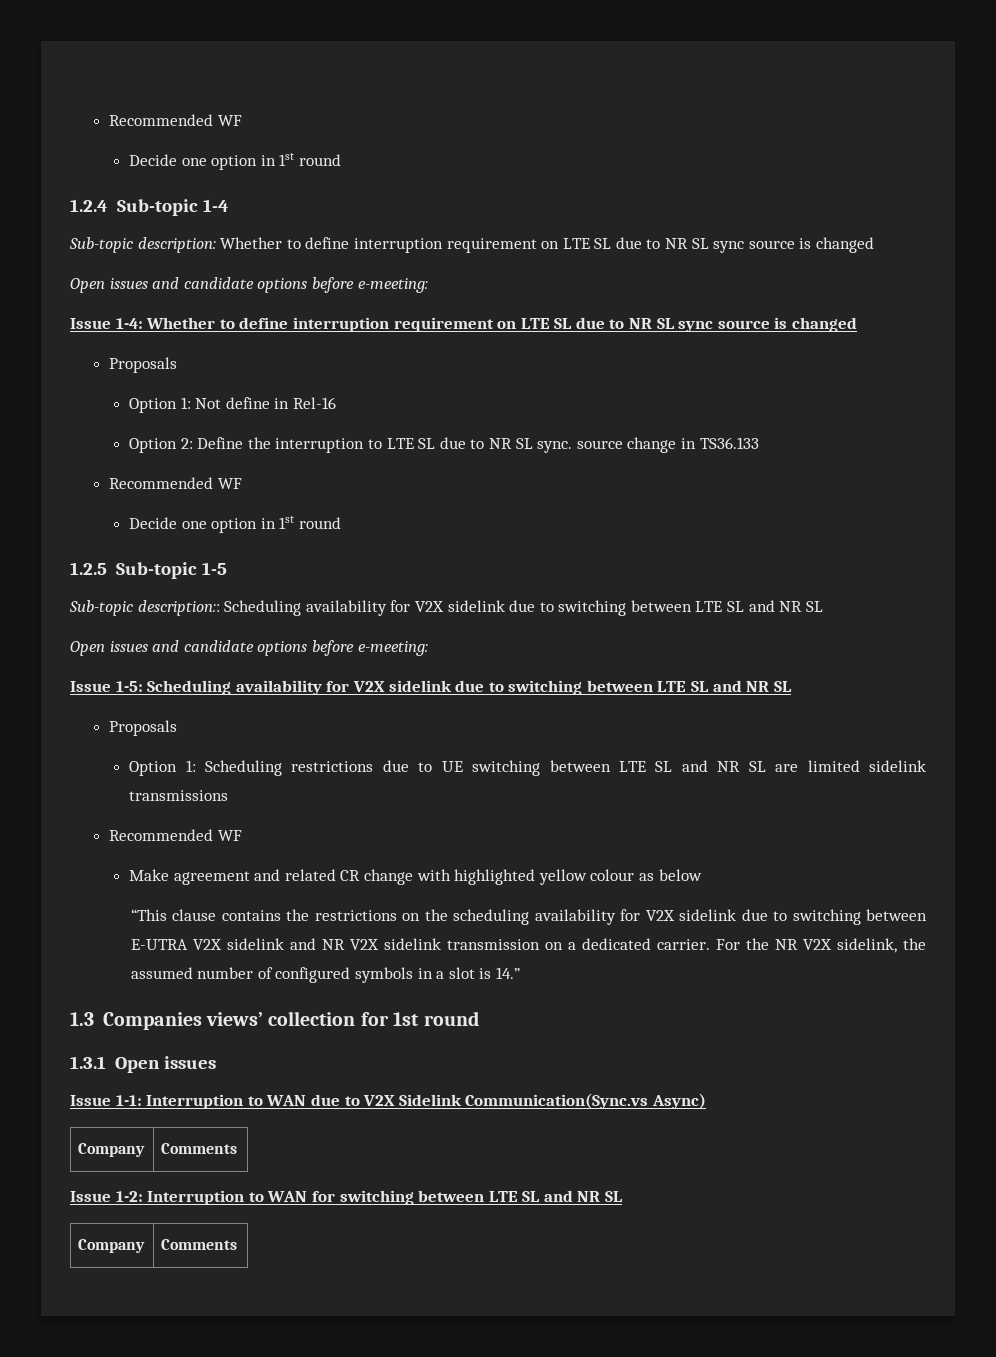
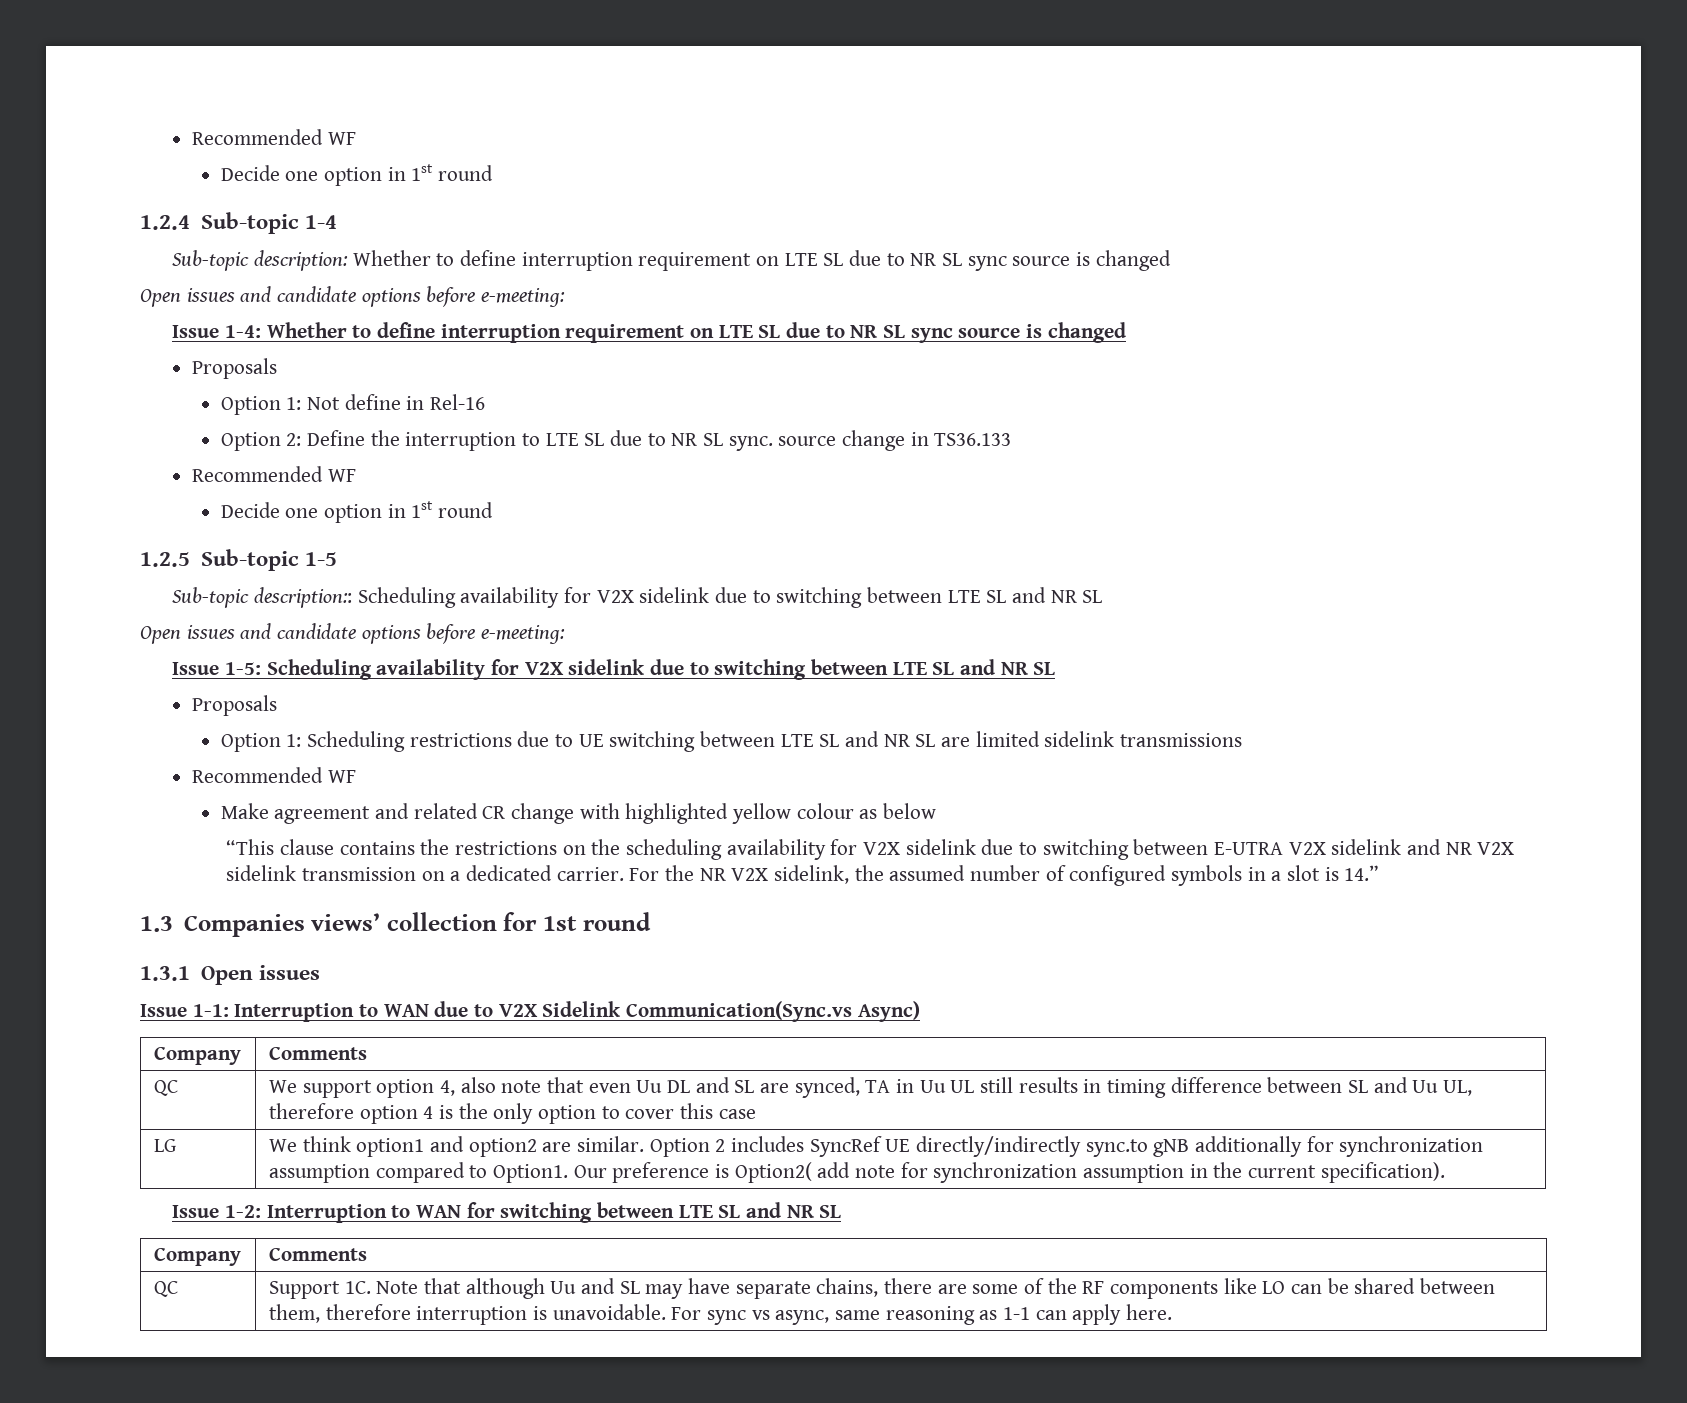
(238, 1148) none -> [153,1080,178,1096] [268,1077,1472,1098] [268,1103,756,1124] [153,1139,176,1152] [268,1136,1484,1157] [268,1162,1445,1183] // QC | We support option 4, also note that even Uu DL and SL are synced, TA in Uu UL still results in timing difference between SL and Uu UL, therefore option 4 is the only option to cover this case // LG | We think option1 and option2 are similar. Option 2 includes SyncRef UE directly/indirectly sync.to gNB additionally for synchronization assumption compared to Option1. Our preference is Option2( add note for synchronization assumption in the current specification).
(238, 1244) none -> [153,1281,178,1297] [268,1278,1495,1299] [268,1304,1172,1325] // QC | Support 1C. Note that although Uu and SL may have separate chains, there are some of the RF components like LO can be shared between them, therefore interruption is unavoidable. For sync vs async, same reasoning as 1-1 can apply here.

